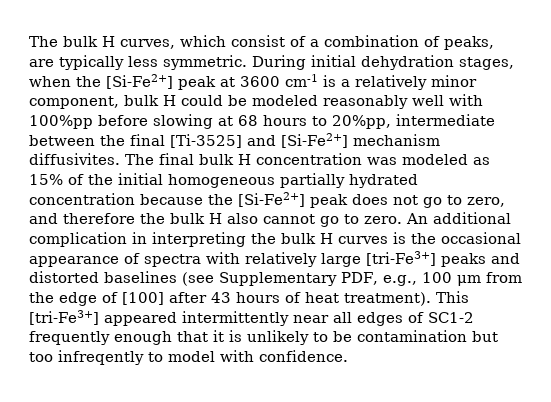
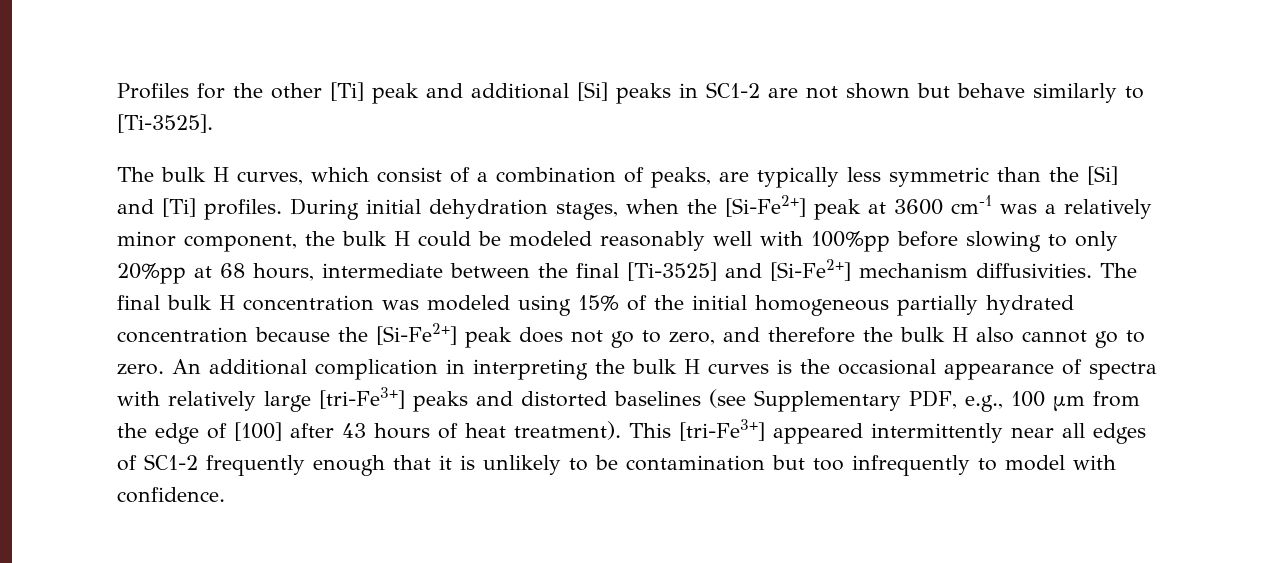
(29, 41) none -> [117,82,1144,104] [117,114,213,133] Profiles for the other [Ti] peak and additional [Si] peaks in SC1-2 are not shown but behave similarly to [Ti-3525]. //
[163,55,247,70] symmetric. -> [889,166,1118,187] [117,198,282,220] symmetric than the [Si] and [Ti] profiles.
[323,75,336,87] is -> [1000,204,1037,214] was
(119, 102) none -> [305,231,335,246] the
[218,115,391,129] at 68 hours to 20%pp, -> [1048,231,1118,251] [117,263,314,284] to only 20%pp at 68 hours,
[29,153,120,165] diffusivites. -> [976,263,1092,278] diffusivities.
[473,157,490,165] as -> [518,295,571,316] using
[58,350,144,365] infreqently -> [852,455,970,476] infrequently

